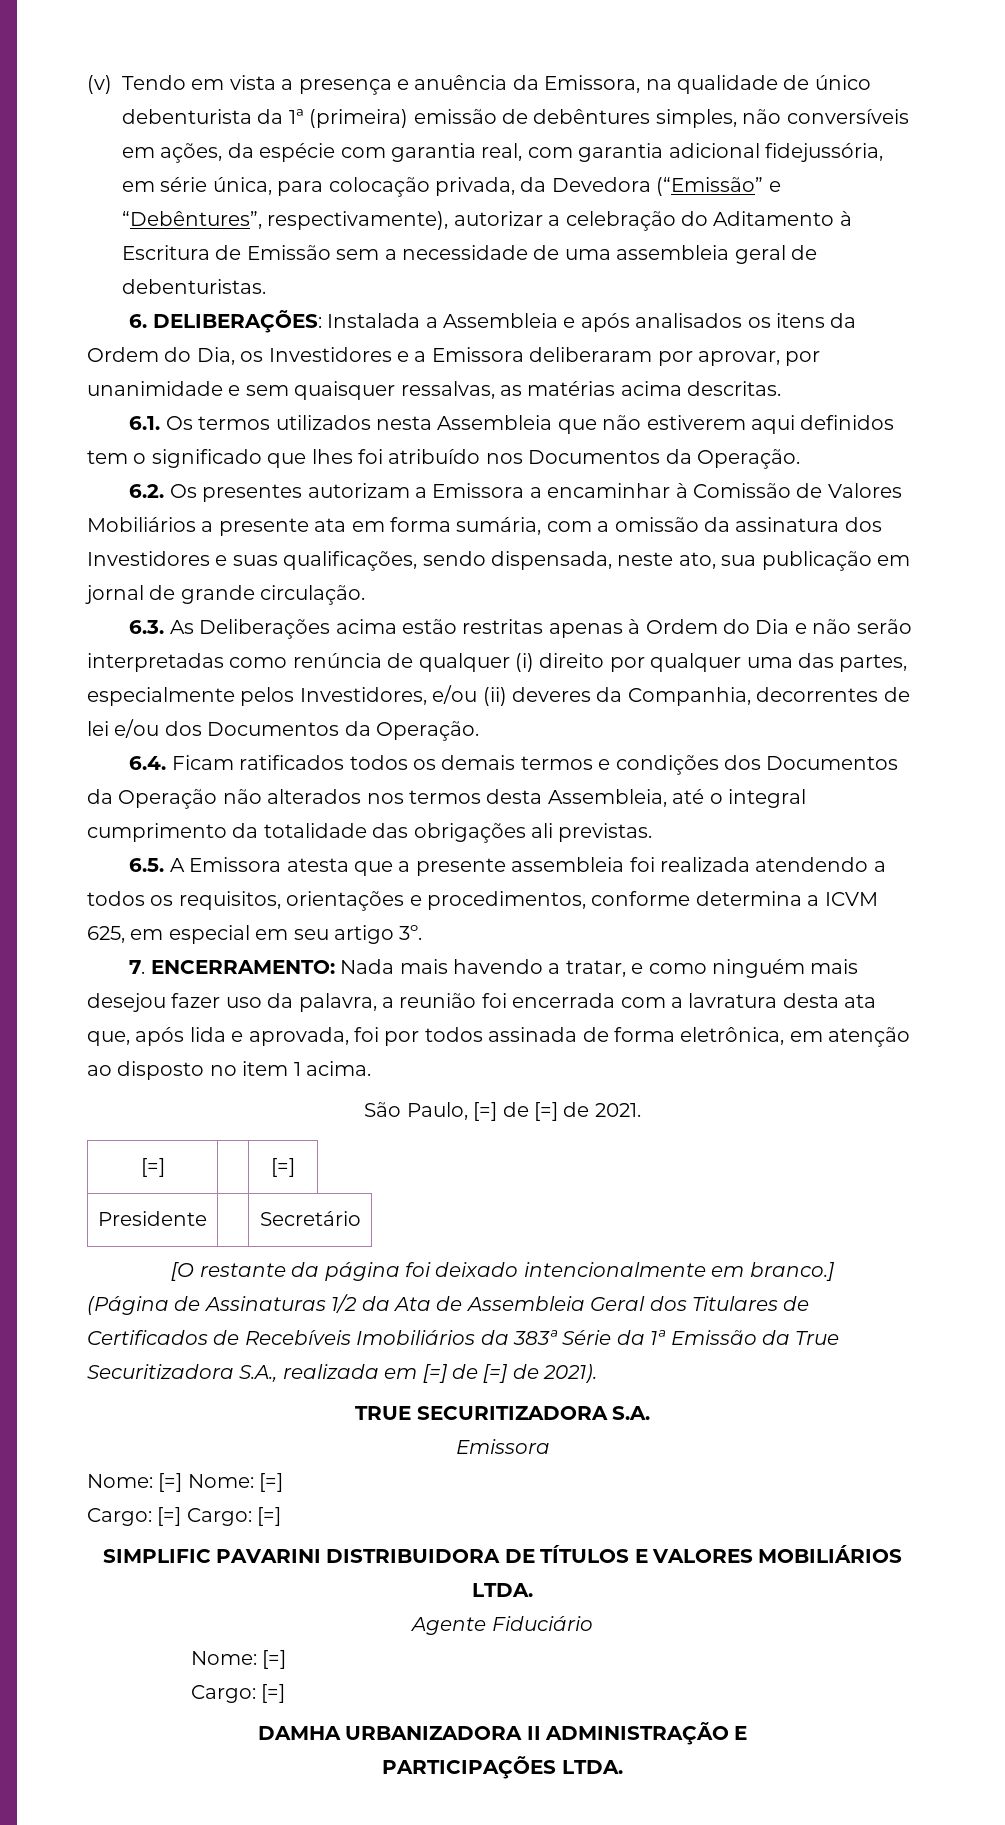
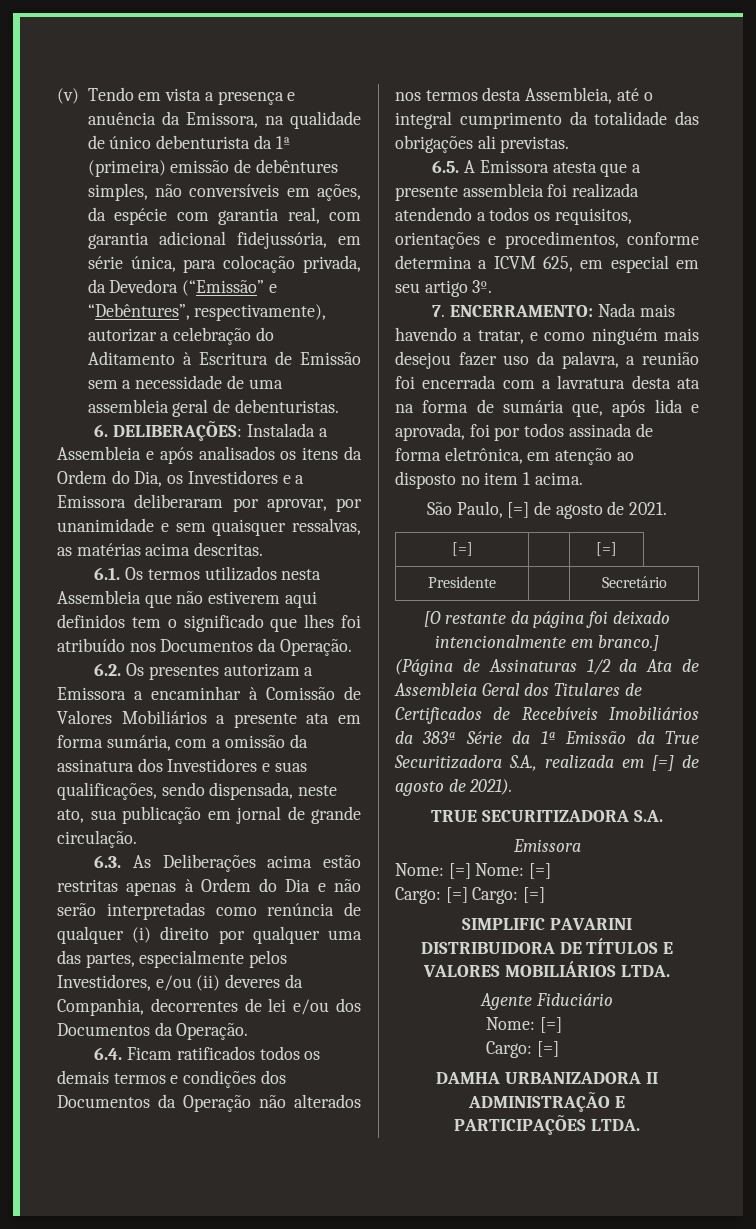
(877, 1001) none -> [395,399,564,413] na forma de sumária
[533,1102,558,1121] [=] -> [555,504,603,519] agosto
[483,1364,509,1383] [=] -> [395,781,444,796] agosto

